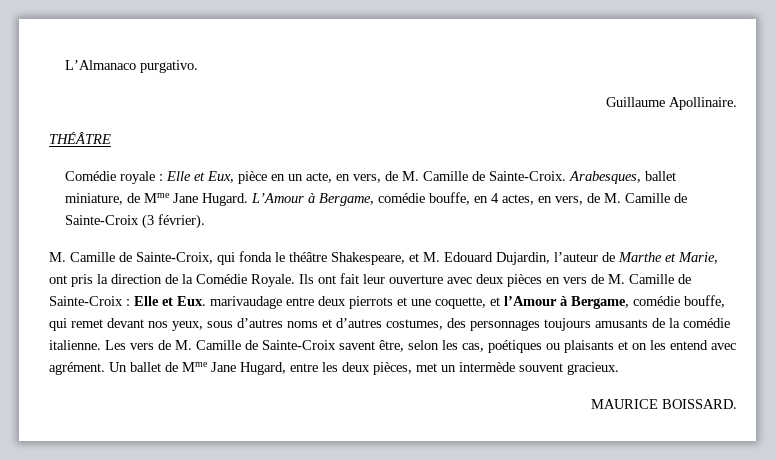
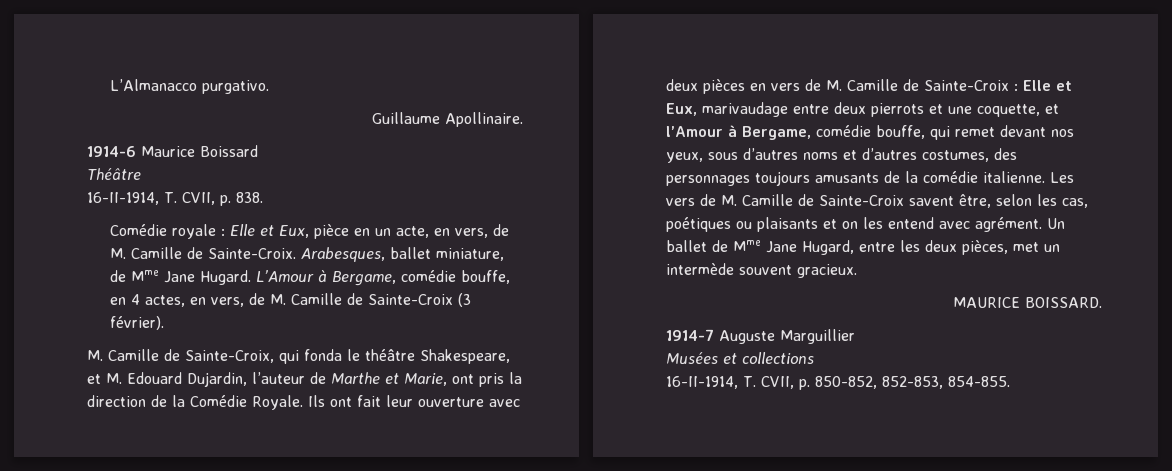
[65,60,137,70] L’Almanaco -> [110,79,198,91] L’Almanacco
[49,132,111,144] THÉÂTRE -> [87,145,258,157] [87,168,141,180] [87,192,263,206] 1914-6 Maurice Boissard // Théâtre // 16-II-1914, T. CVII, p. 838.
[177,296,206,306] Eux. -> [666,103,697,116] Eux,
(737, 404) none -> [666,329,855,344] [666,352,814,364] [666,376,1010,390] // 1914-7 Auguste Marguillier // Musées et collections // 16-II-1914, T. CVII, p. 850-852, 852-853, 854-855.

